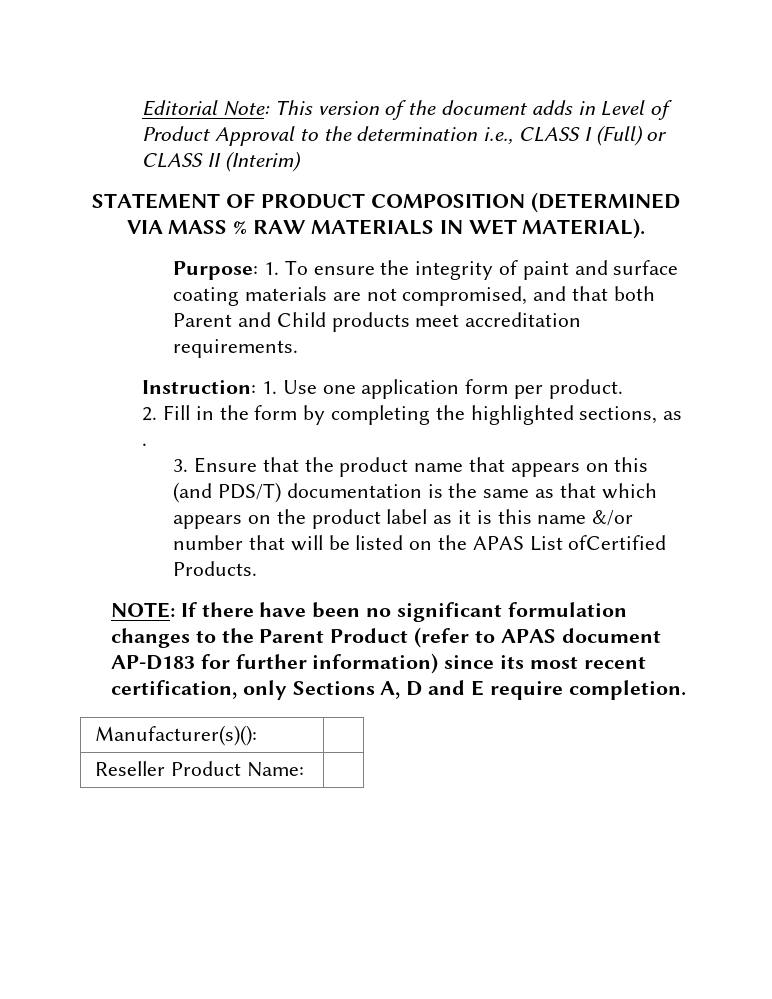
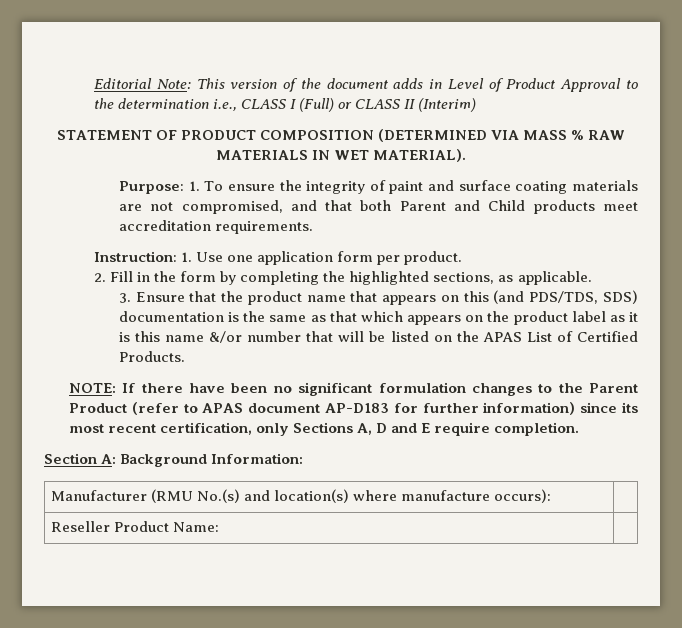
[142,443,148,446] . -> [517,271,592,285] applicable.
[218,482,282,503] PDS/T) -> [529,290,639,304] PDS/TDS, SDS)
[568,535,667,550] ofCertified -> [556,331,638,342] of Certified
[95,725,258,746] // Manufacturer(s)(): -> [44,453,304,467] [50,489,552,503] // Section A: Background Information: // Manufacturer (RMU No.(s) and location(s) where manufacture occurs):

